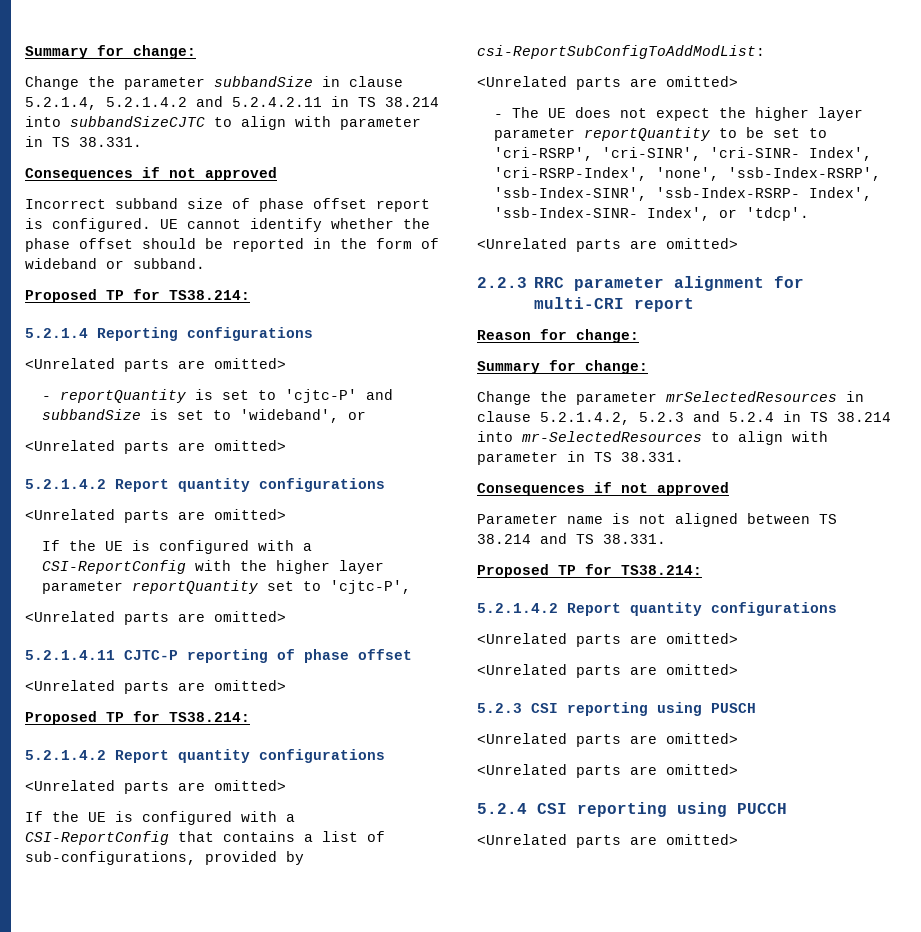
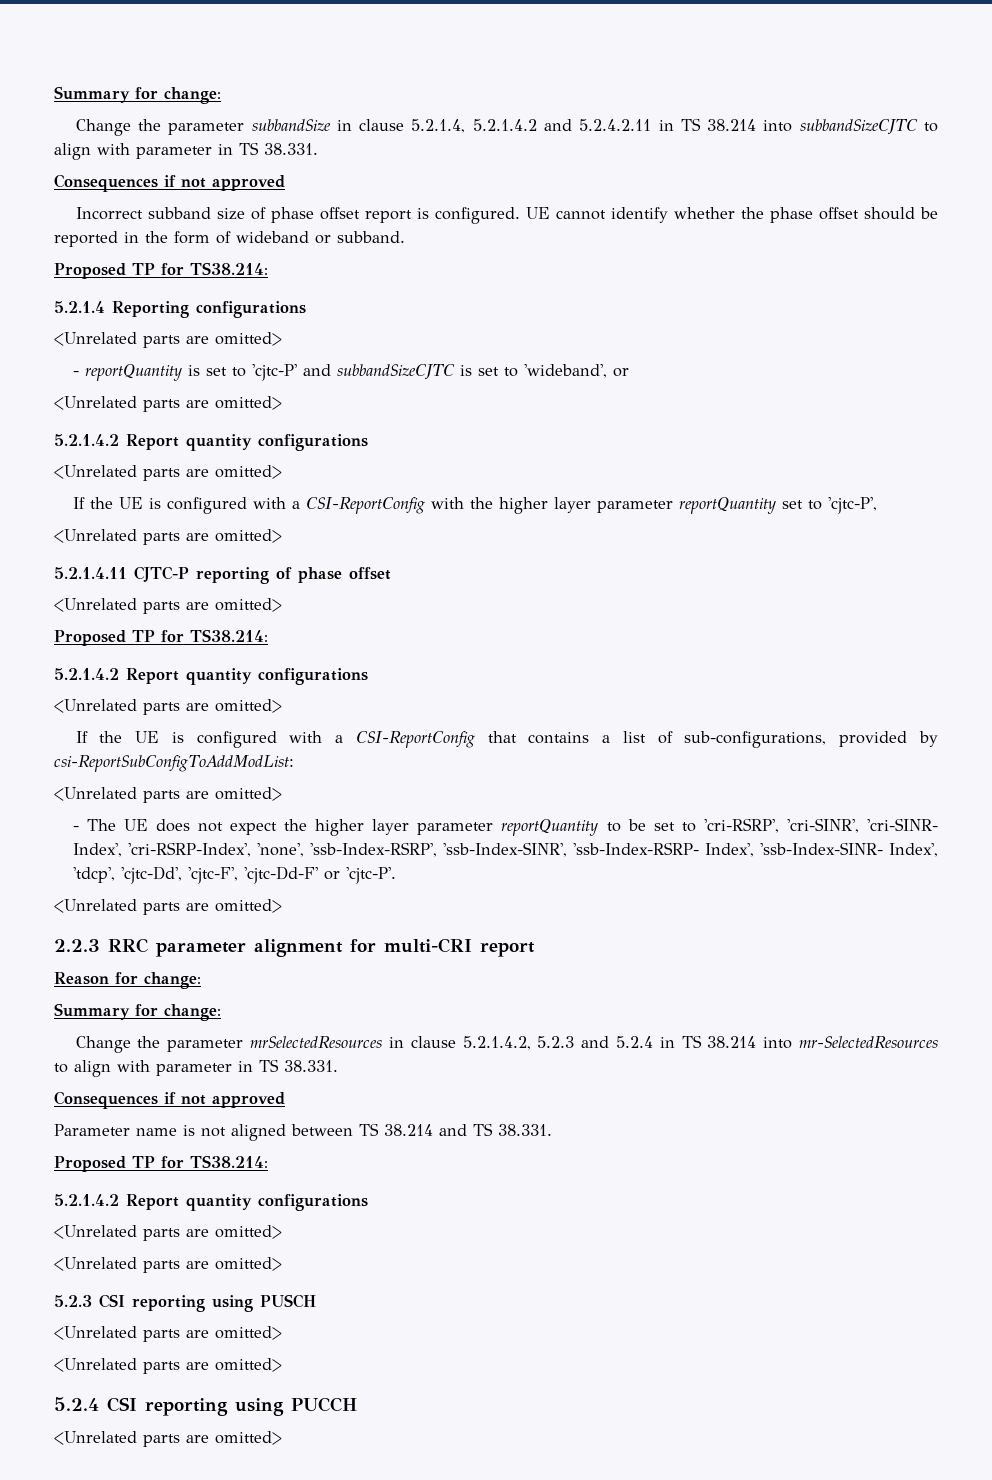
[41,409,141,420] subbandSize -> [336,364,455,380] subbandSizeCJTC
[718,207,809,221] or 'tdcp'. -> [72,866,396,884] 'tdcp', 'cjtc-Dd', 'cjtc-F', 'cjtc-Dd-F' or 'cjtc-P'.

